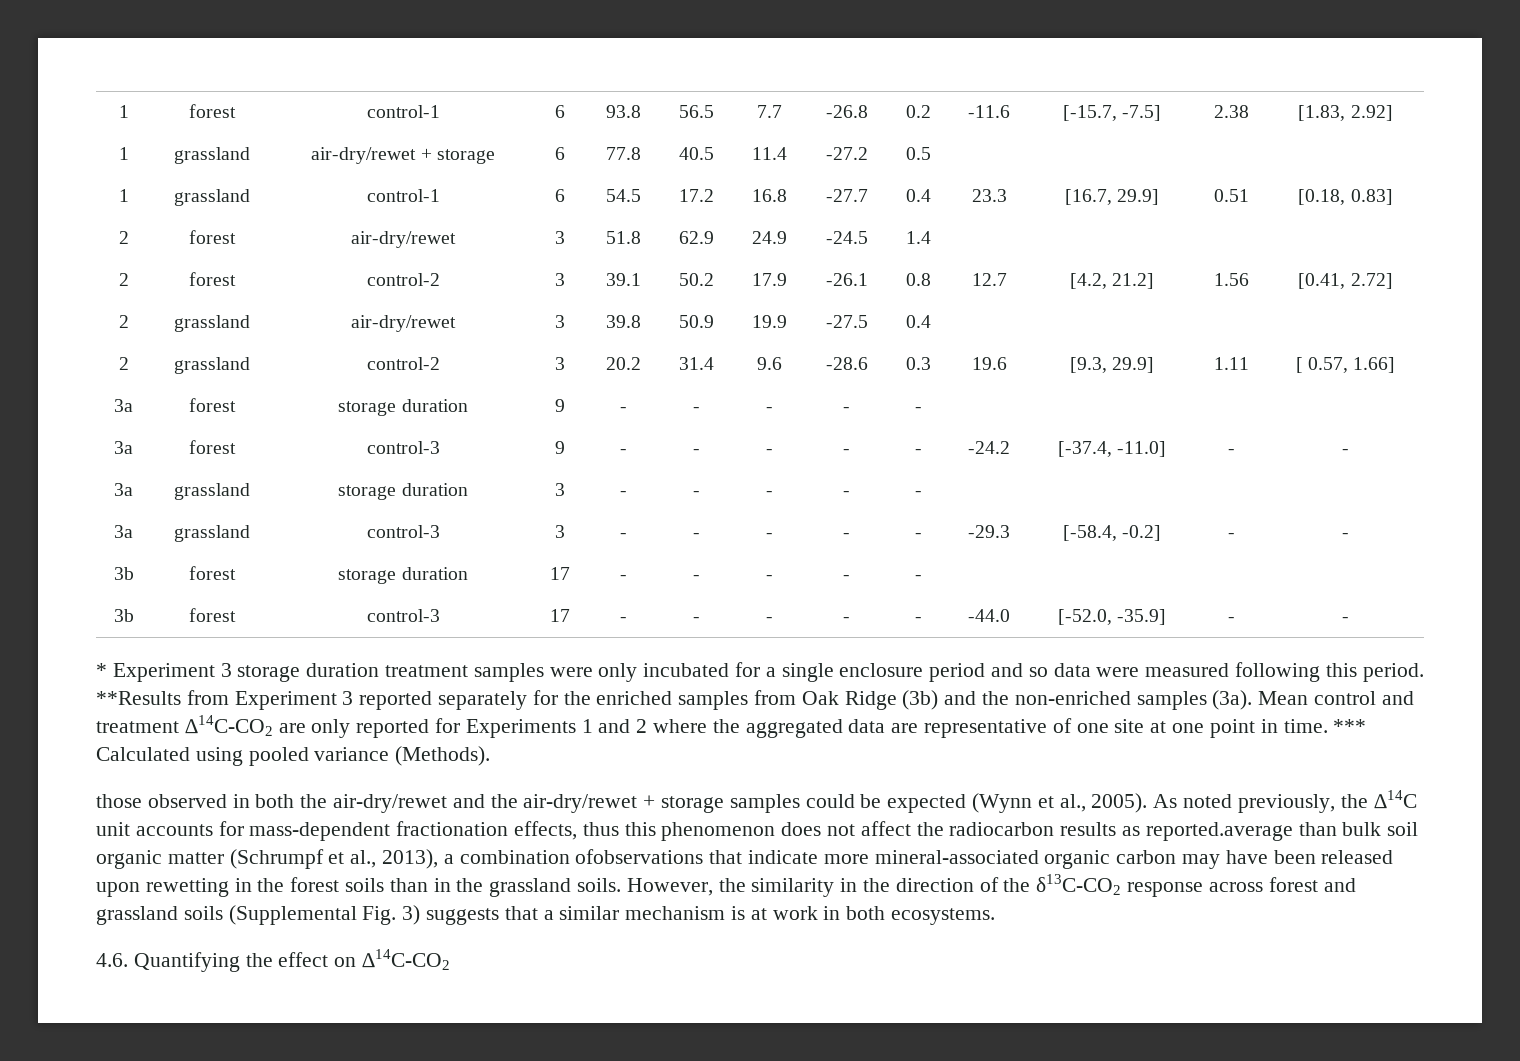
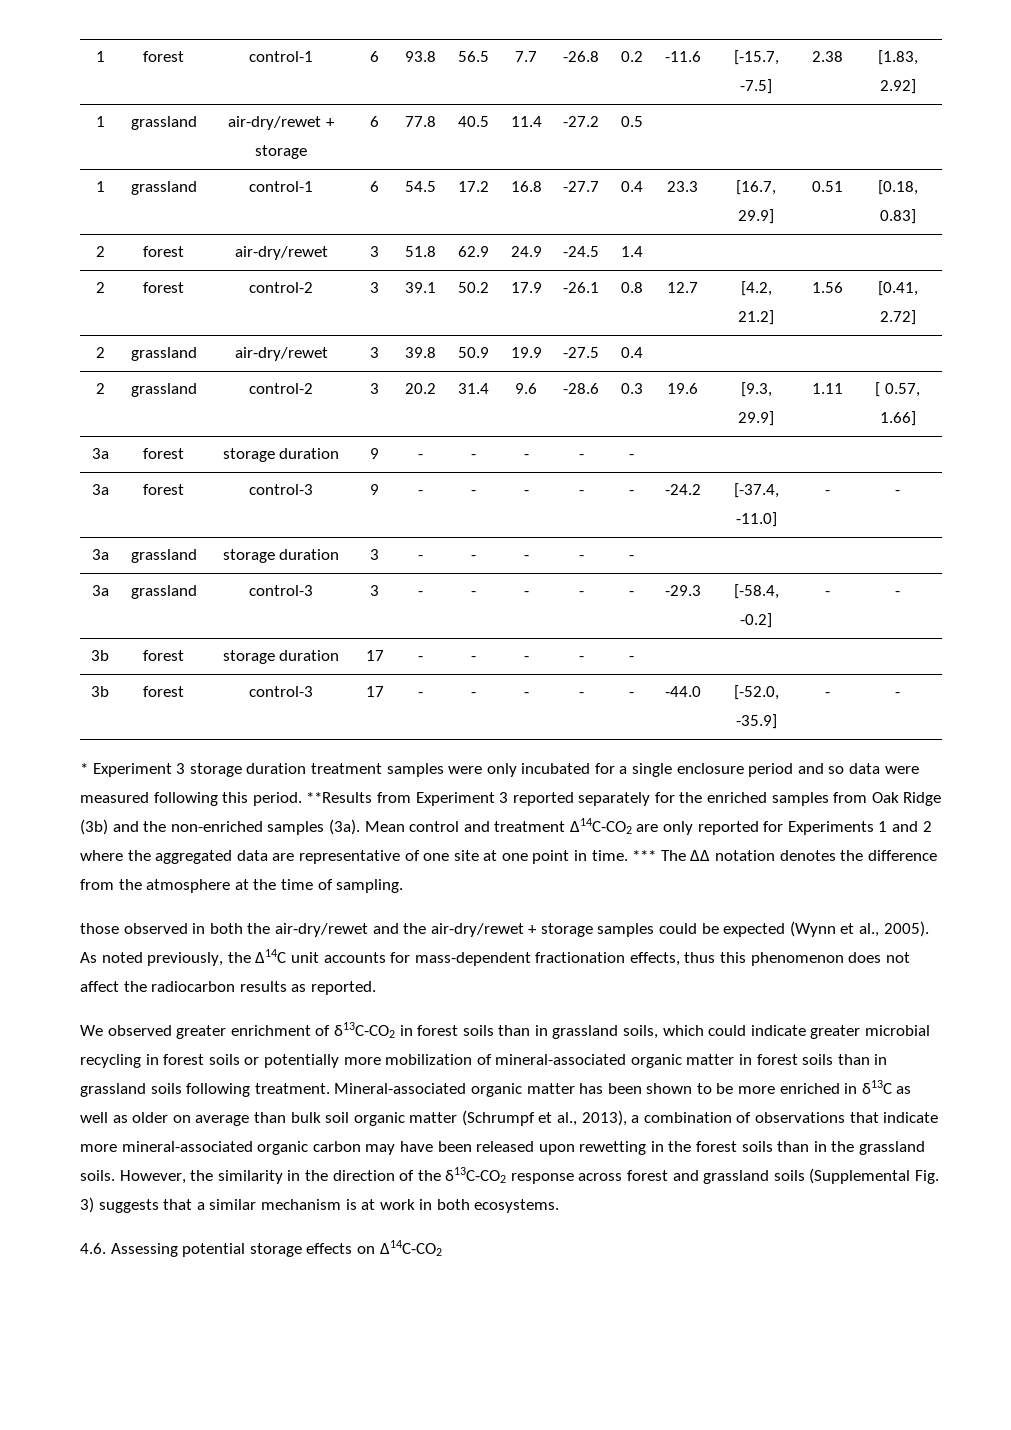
[96,746,491,766] Calculated using pooled variance (Methods). -> [660,850,937,861] [80,879,404,893] The ∆∆ notation denotes the difference from the atmosphere at the time of sampling.
[1145,822,1293,841] reported.average -> [310,981,376,995] [80,1022,931,1039] [80,1054,888,1068] [80,1080,912,1097] [80,1112,250,1126] reported. // We observed greater enrichment of δ13C-CO2 in forest soils than in grassland soils, which could indicate greater microbial recycling in forest soils or potentially more mobilization of mineral-associated organic matter in forest soils than in grassland soils following treatment. Mineral-associated organic matter has been shown to be more enriched in δ13C as well as older on average
[575,849,704,864] ofobservations -> [736,1112,846,1123] of observations
[133,952,329,972] Quantifying the effect -> [110,1243,353,1257] Assessing potential storage effects

